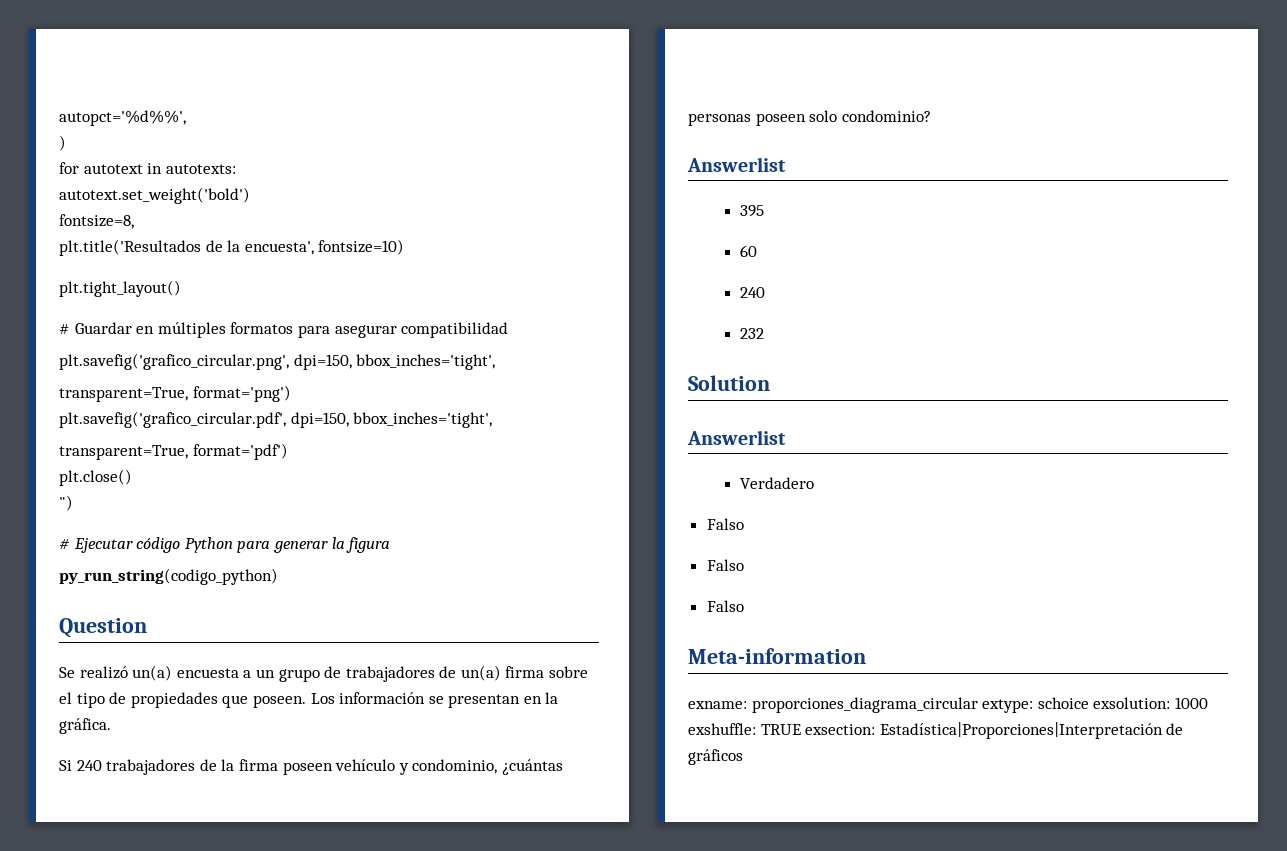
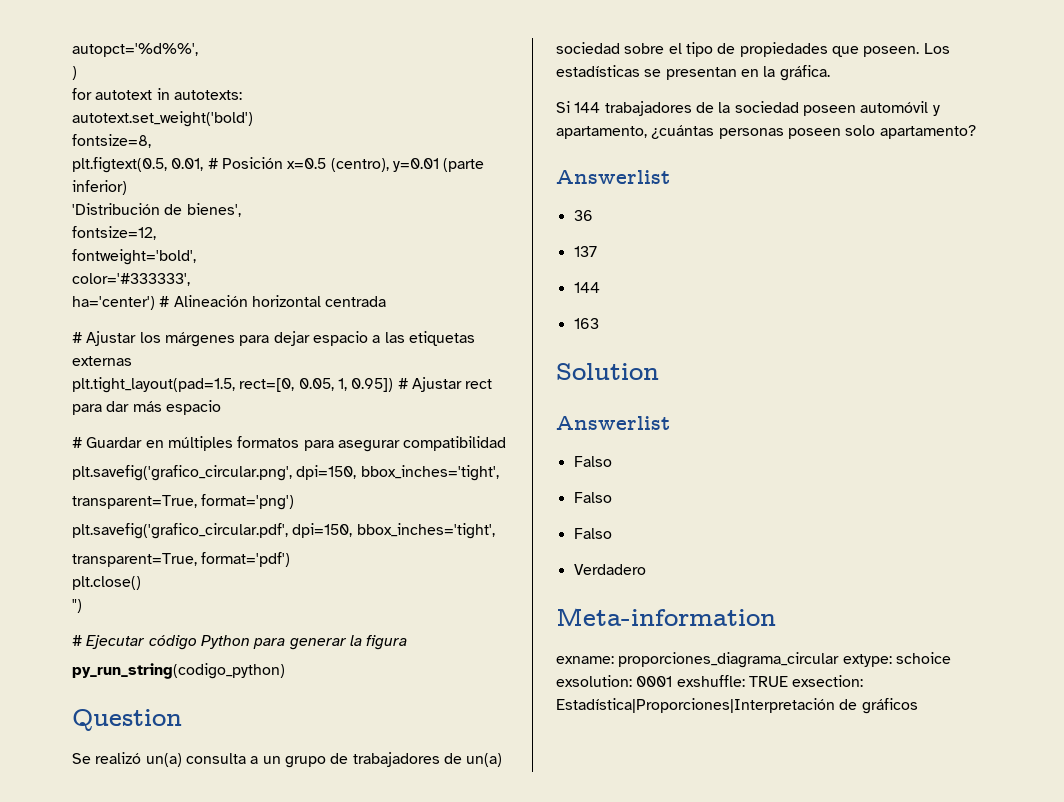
[59,239,405,256] [59,280,181,297] plt.title('Resultados de la encuesta', fontsize=10) // plt.tight_layout() -> [72,157,485,173] [72,180,127,195] [72,203,241,217] [72,226,156,240] [72,249,196,265] [72,273,190,286] [72,295,387,310] [72,331,475,347] [72,356,132,366] [72,377,493,393] [72,400,221,415] plt.figtext(0.5, 0.01, # Posición x=0.5 (centro), y=0.01 (parte inferior) // 'Distribución de bienes', // fontsize=12, // fontweight='bold', // color='#333333', // ha='center') # Alineación horizontal centrada // # Ajustar los márgenes para dejar espacio a las etiquetas externas // plt.tight_layout(pad=1.5, rect=[0, 0.05, 1, 0.95]) # Ajustar rect para dar más espacio
[176,668,239,678] encuesta -> [185,753,246,764] consulta
[505,666,545,678] firma -> [556,42,620,54] sociedad
[339,692,426,704] información -> [556,65,640,77] estadísticas
[76,760,102,771] 240 -> [574,102,601,113] 144
[238,759,498,775] firma poseen vehículo y condominio, -> [734,101,940,116] [556,126,647,139] sociedad poseen automóvil y apartamento,
[841,110,931,122] [687,157,786,172] [740,205,765,217] [740,245,758,257] [740,287,766,298] [740,328,765,339] condominio? // Answerlist // 395 // 60 // 240 // 232 -> [879,125,976,139] [556,170,670,184] [573,210,593,221] [573,246,597,257] [573,282,600,293] [573,318,599,329] apartamento? // Answerlist // 36 // 137 // 144 // 163
[740,477,815,489] // Verdadero -> (670, 423) none
(744, 606) none -> [573,564,646,575] // Verdadero
[1174,697,1208,709] 1000 -> [636,676,673,687] 0001

